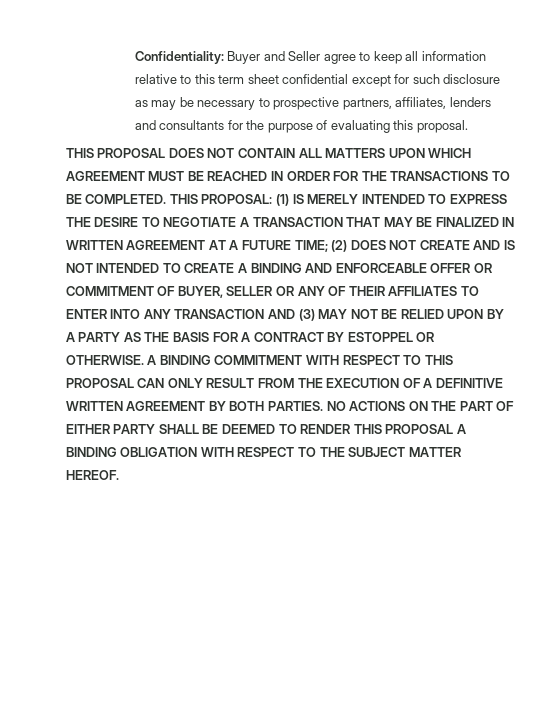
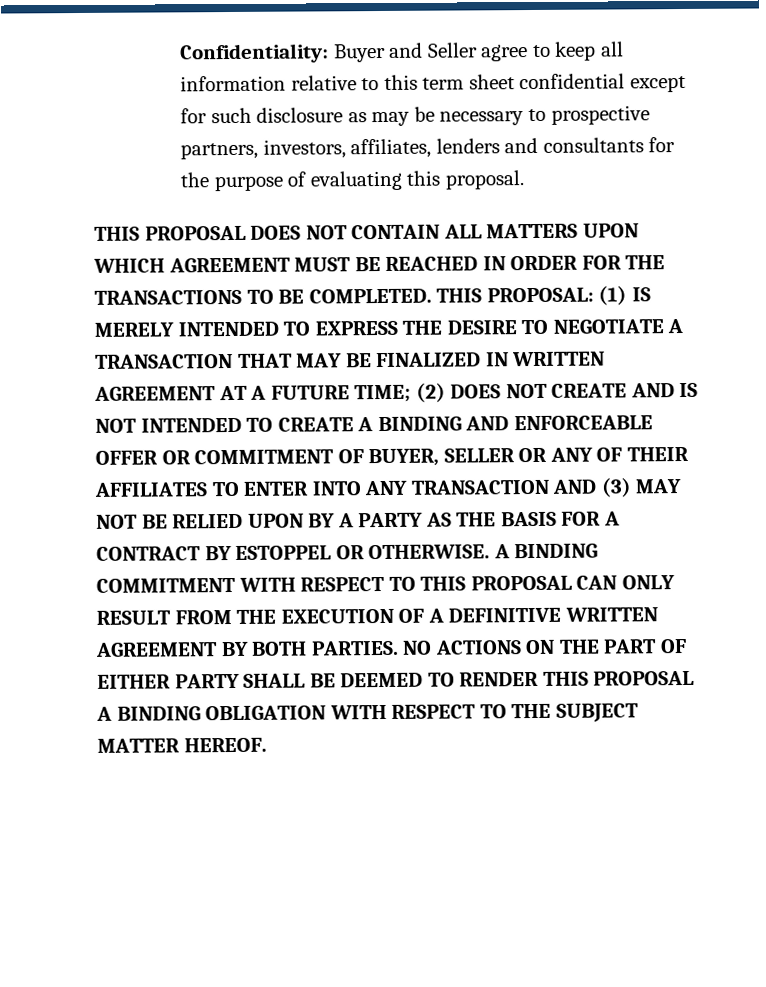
(392, 104) none -> [262,139,346,159] investors,

